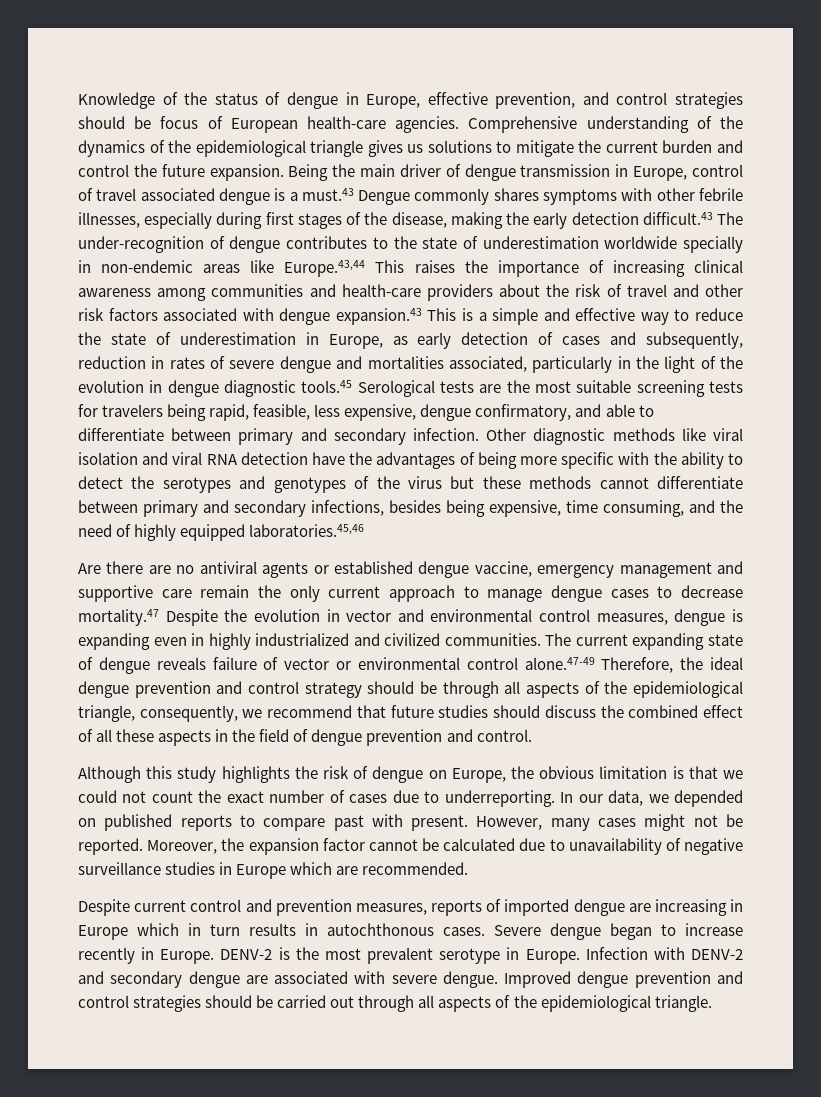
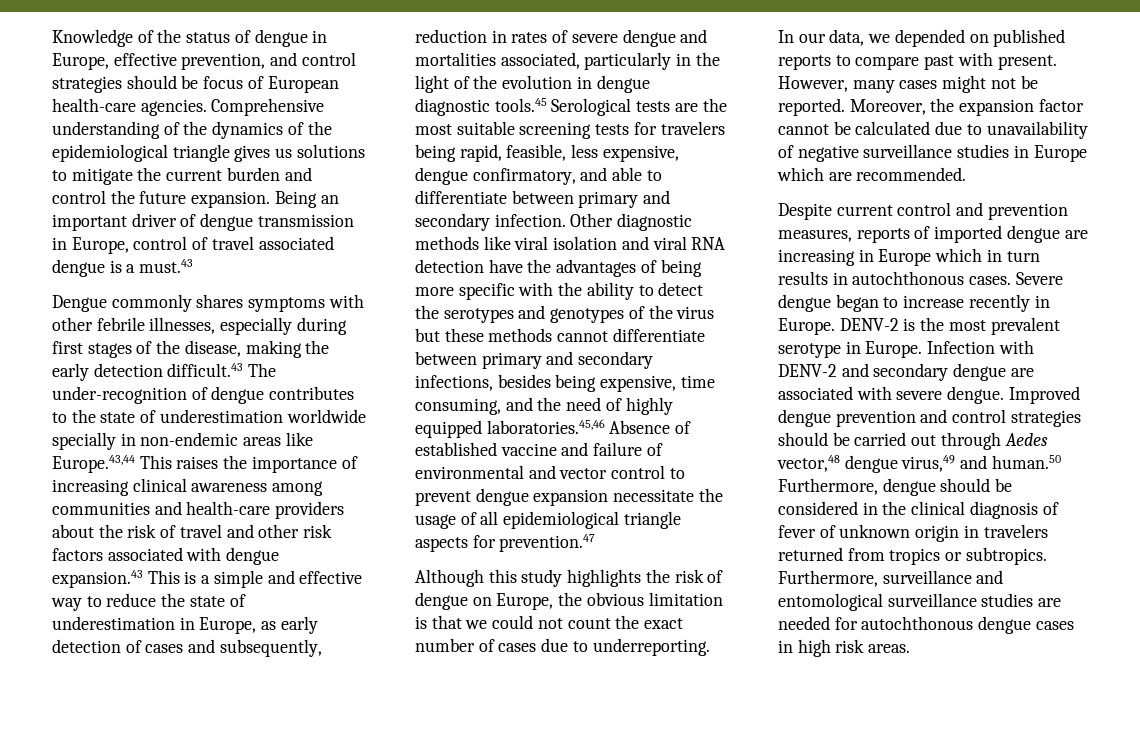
[332,164,396,177] the main -> [320,195,339,204] [52,214,127,231] an important
(354, 194) none -> (194, 266) //
[78,561,743,578] [78,585,743,602] [78,609,743,626] [78,633,743,650] [78,657,744,674] [78,681,743,698] [78,705,744,722] [78,729,532,746] // Are there are no antiviral agents or established dengue vaccine, emergency management and supportive care remain the only current approach to manage dengue cases to decrease mortality.47 Despite the evolution in vector and environmental control measures, dengue is expanding even in highly industrialized and civilized communities. The current expanding state of dengue reveals failure of vector or environmental control alone.47-49 Therefore, the ideal dengue prevention and control strategy should be through all aspects of the epidemiological triangle, consequently, we recommend that future studies should discuss the combined effect of all these aspects in the field of dengue prevention and control. -> [609,420,692,434] [415,442,663,456] [415,465,685,479] [415,488,723,506] [415,511,681,529] [415,534,596,552] Absence of established vaccine and failure of environmental and vector control to prevent dengue expansion necessitate the usage of all epidemiological triangle aspects for prevention.47
[418,995,712,1012] all aspects of the epidemiological triangle. -> [1004,433,1048,446] [777,455,1061,473] [778,478,1013,496] [778,501,1059,519] [778,524,1048,542] [778,547,1047,565] [778,570,1004,587] [778,593,1062,611] [778,616,1074,634] [778,639,911,657] Aedes vector,48 dengue virus,49 and human.50 Furthermore, dengue should be considered in the clinical diagnosis of fever of unknown origin in travelers returned from tropics or subtropics. Furthermore, surveillance and entomological surveillance studies are needed for autochthonous dengue cases in high risk areas.

